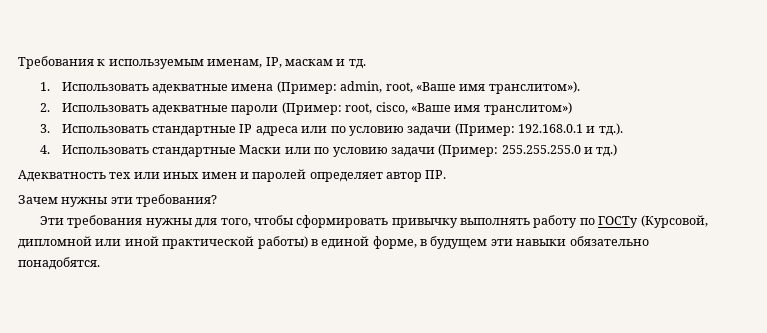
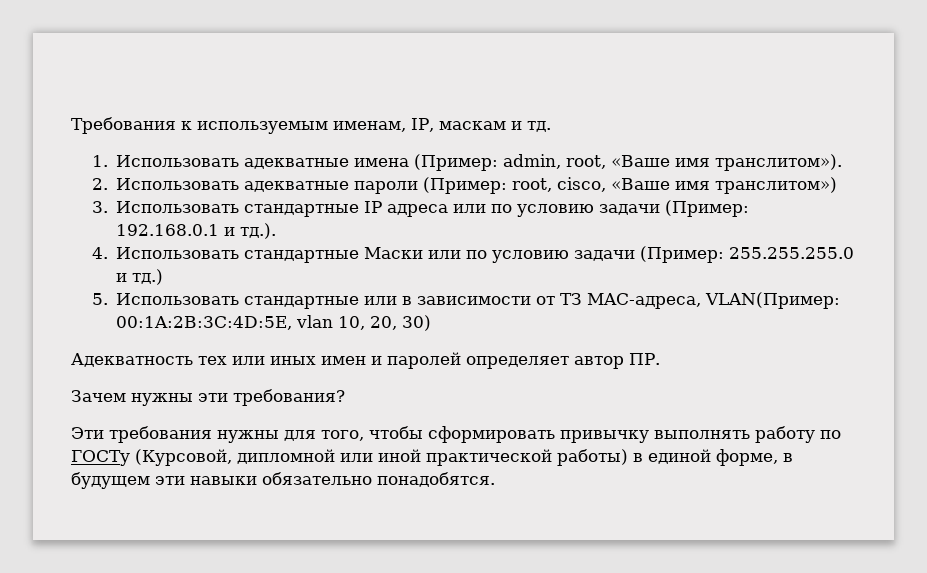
(618, 150) none -> [91,292,840,309] [115,315,431,331] // 5. Использовать стандартные или в зависимости от ТЗ MAC-адреса, VLAN(Пример: 00:1A:2B:3C:4D:5E, vlan 10, 20, 30)

